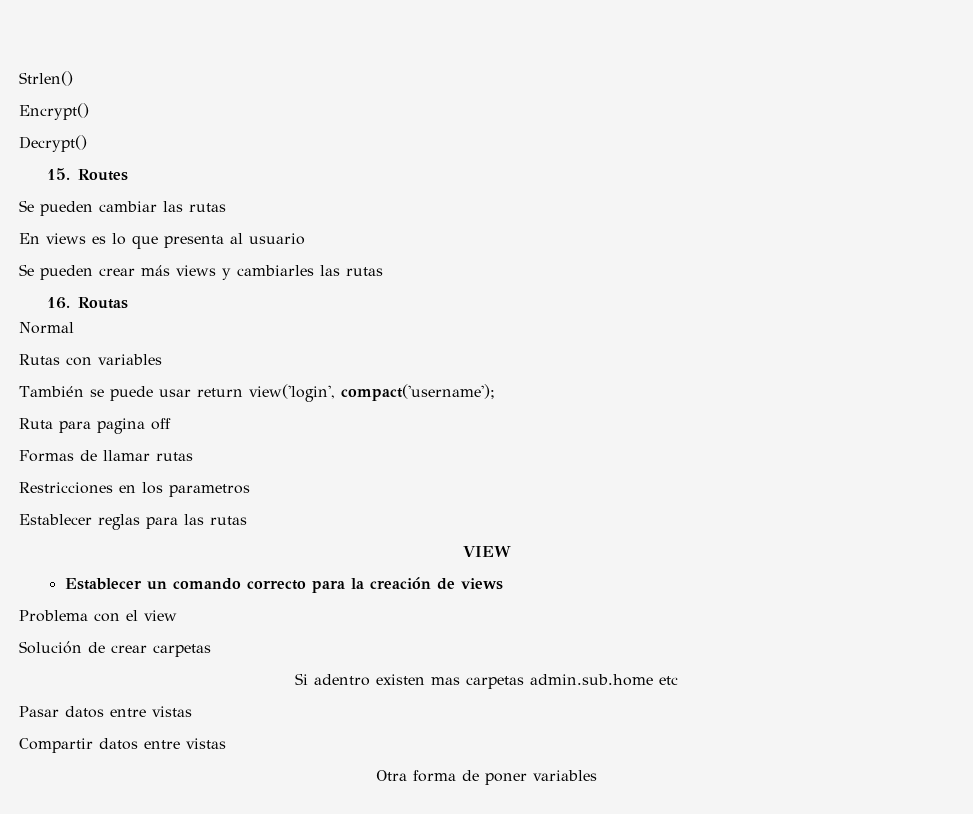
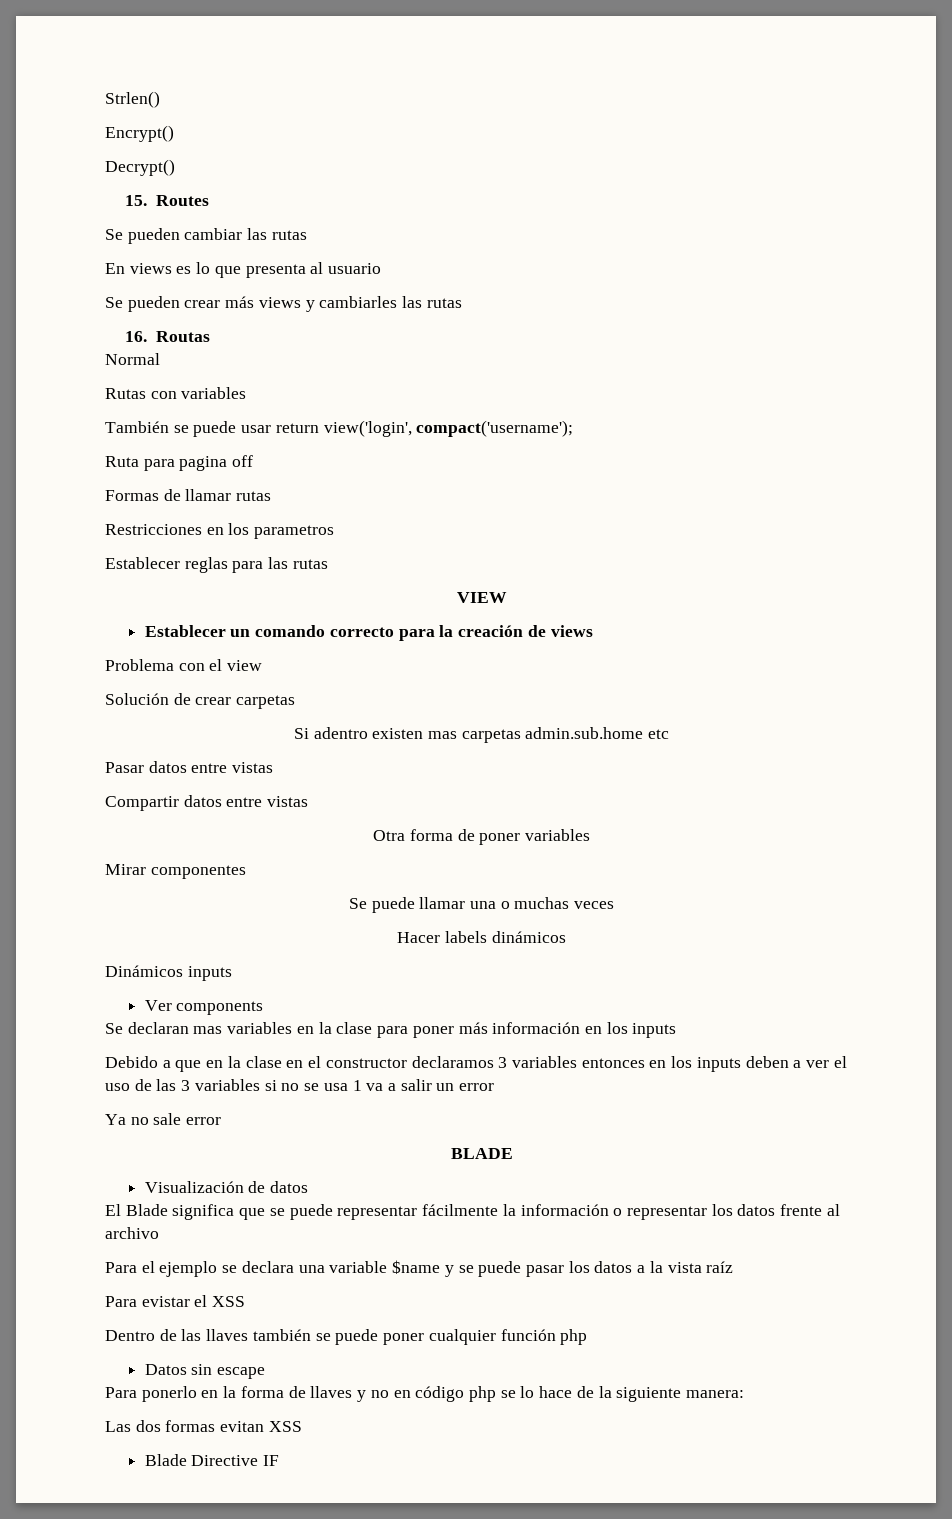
(597, 775) none -> [105,864,246,879] [348,897,615,913] [397,931,566,943] [105,965,232,981] [144,1000,264,1015] [105,1022,677,1038] [105,1056,847,1072] [105,1079,495,1091] [105,1113,222,1125] [450,1148,513,1159] [144,1181,309,1193] [105,1204,840,1220] [105,1227,159,1239] [105,1260,734,1277] [105,1295,246,1307] [105,1329,588,1345] [144,1364,266,1379] [105,1386,745,1402] [105,1420,302,1432] [144,1454,280,1466] // Mirar componentes // Se puede llamar una o muchas veces // Hacer labels dinámicos // Dinámicos inputs // Ver components // Se declaran mas variables en la clase para poner más información en los inputs // Debido a que en la clase en el constructor declaramos 3 variables entonces en los inputs deben a ver el uso de las 3 variables si no se usa 1 va a salir un error // Ya no sale error // BLADE // Visualización de datos // El Blade significa que se puede representar fácilmente la información o representar los datos frente al archivo // Para el ejemplo se declara una variable $name y se puede pasar los datos a la vista raíz // Para evistar el XSS // Dentro de las llaves también se puede poner cualquier función php // Datos sin escape // Para ponerlo en la forma de llaves y no en código php se lo hace de la siguiente manera: // Las dos formas evitan XSS // Blade Directive IF

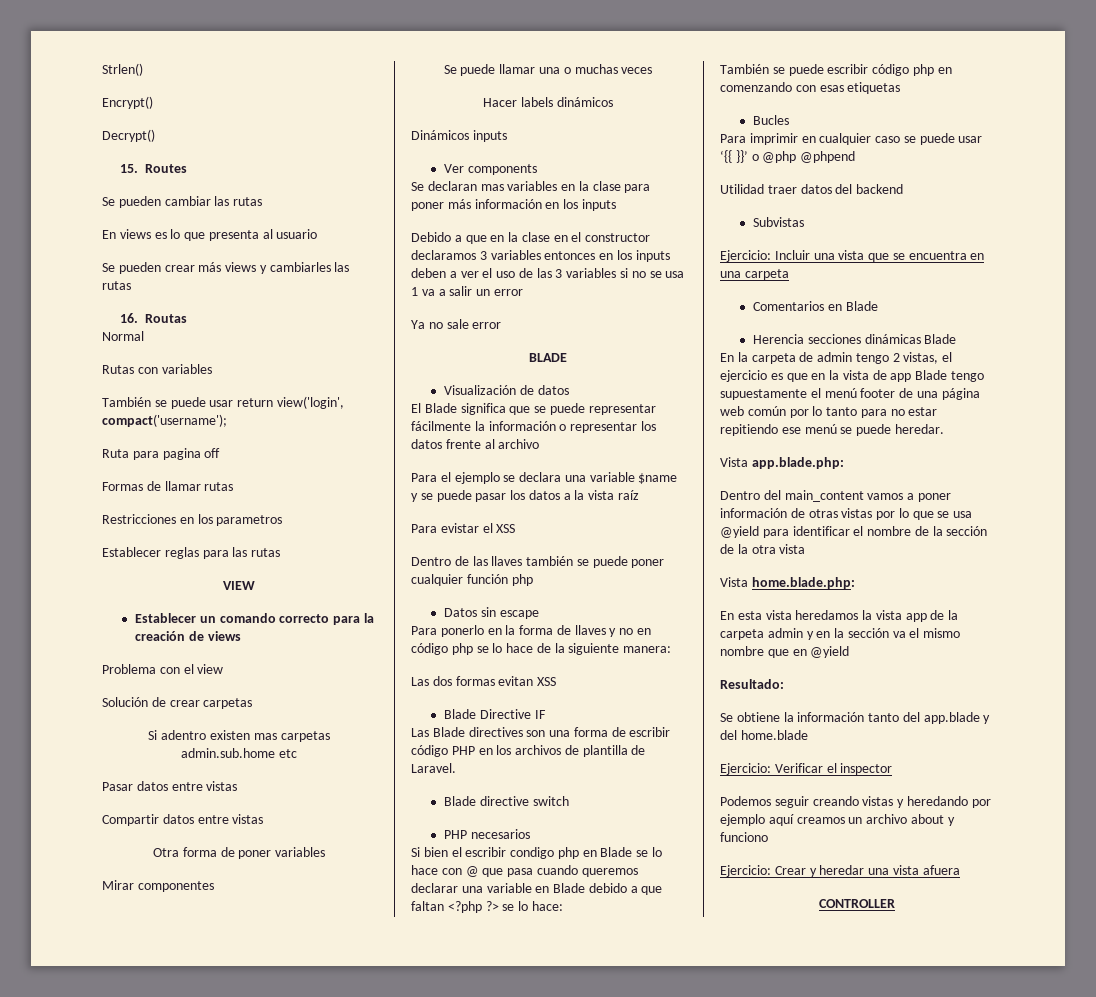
(280, 1460) none -> [411,727,671,737] [411,745,646,757] [411,763,456,773] [443,796,569,806] [443,829,530,839] [411,847,663,859] [411,865,638,877] [411,883,663,895] [411,901,563,913] [720,64,952,76] [720,82,901,94] [752,115,789,125] [720,133,983,145] [720,150,856,163] [720,184,904,194] [752,217,804,227] [720,250,985,262] [720,269,789,280] [752,301,878,311] [752,334,957,344] [720,352,953,364] [720,370,985,382] [720,388,980,400] [720,406,938,418] [720,424,944,436] [720,457,844,469] [720,490,951,502] [720,508,973,520] [720,526,988,538] [720,544,806,554] [720,577,855,589] [720,610,959,622] [720,628,961,640] [720,646,850,658] [720,679,784,689] [720,712,991,724] [720,730,808,740] [720,763,893,775] [720,796,991,808] [720,814,955,826] [720,832,768,842] [720,865,960,877] [819,899,895,908] // Las Blade directives son una forma de escribir código PHP en los archivos de plantilla de Laravel. // Blade directive switch // PHP necesarios // Si bien el escribir condigo php en Blade se lo hace con @ que pasa cuando queremos declarar una variable en Blade debido a que faltan <?php ?> se lo hace: // También se puede escribir código php en comenzando con esas etiquetas // Bucles // Para imprimir en cualquier caso se puede usar ‘{{ }}’ o @php @phpend // Utilidad traer datos del backend // Subvistas // Ejercicio: Incluir una vista que se encuentra en una carpeta // Comentarios en Blade // Herencia secciones dinámicas Blade // En la carpeta de admin tengo 2 vistas, el ejercicio es que en la vista de app Blade tengo supuestamente el menú footer de una página web común por lo tanto para no estar repitiendo ese menú se puede heredar. // Vista app.blade.php: // Dentro del main_content vamos a poner información de otras vistas por lo que se usa @yield para identificar el nombre de la sección de la otra vista // Vista home.blade.php: // En esta vista heredamos la vista app de la carpeta admin y en la sección va el mismo nombre que en @yield // Resultado: // Se obtiene la información tanto del app.blade y del home.blade // Ejercicio: Verificar el inspector // Podemos seguir creando vistas y heredando por ejemplo aquí creamos un archivo about y funciono // Ejercicio: Crear y heredar una vista afuera // CONTROLLER

